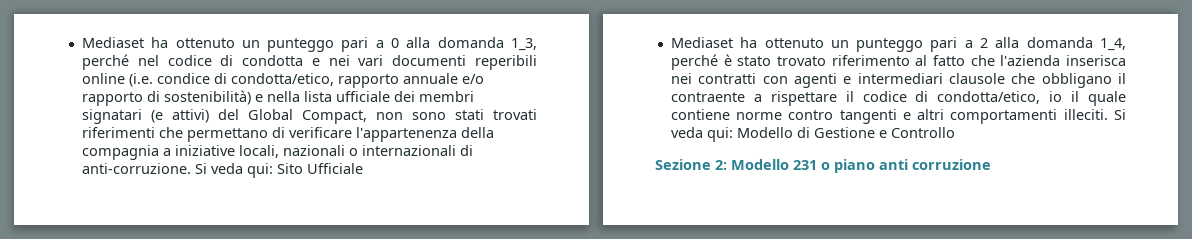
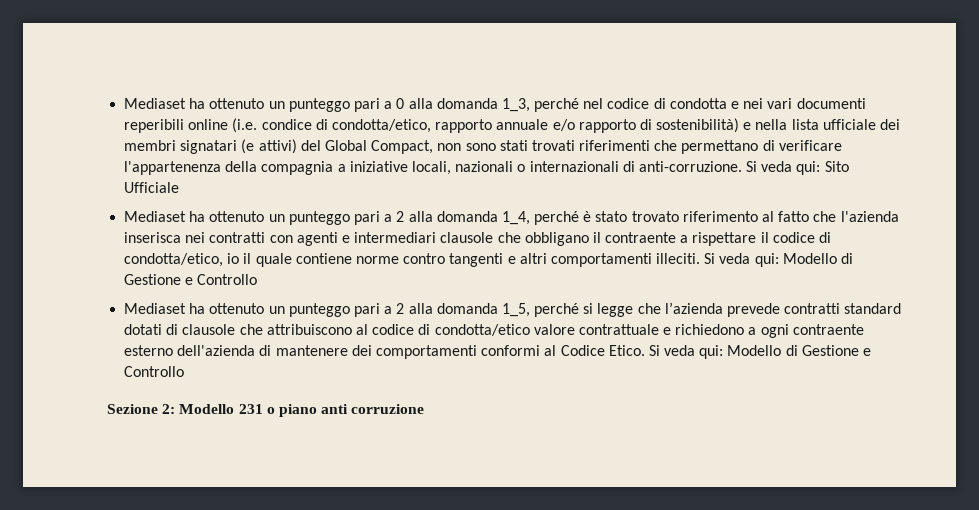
(955, 132) none -> [124,302,902,317] [124,324,864,338] [124,345,872,359] [124,366,185,377] // Mediaset ha ottenuto un punteggo pari a 2 alla domanda 1_5, perché si legge che l’azienda prevede contratti standard dotati di clausole che attribuiscono al codice di condotta/etico valore contrattuale e richiedono a ogni contraente esterno dell'azienda di mantenere dei comportamenti conformi al Codice Etico. Si veda qui: Modello di Gestione e Controllo

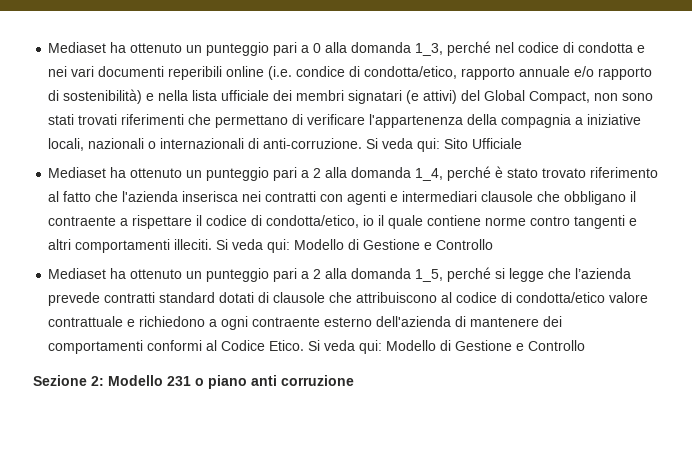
[124,98,350,112] Mediaset ha ottenuto un punteggo -> [48,42,270,56] Mediaset ha ottenuto un punteggio
[288,211,350,225] punteggo -> [206,167,270,181] punteggio
[288,303,350,317] punteggo -> [206,268,270,282] punteggio

